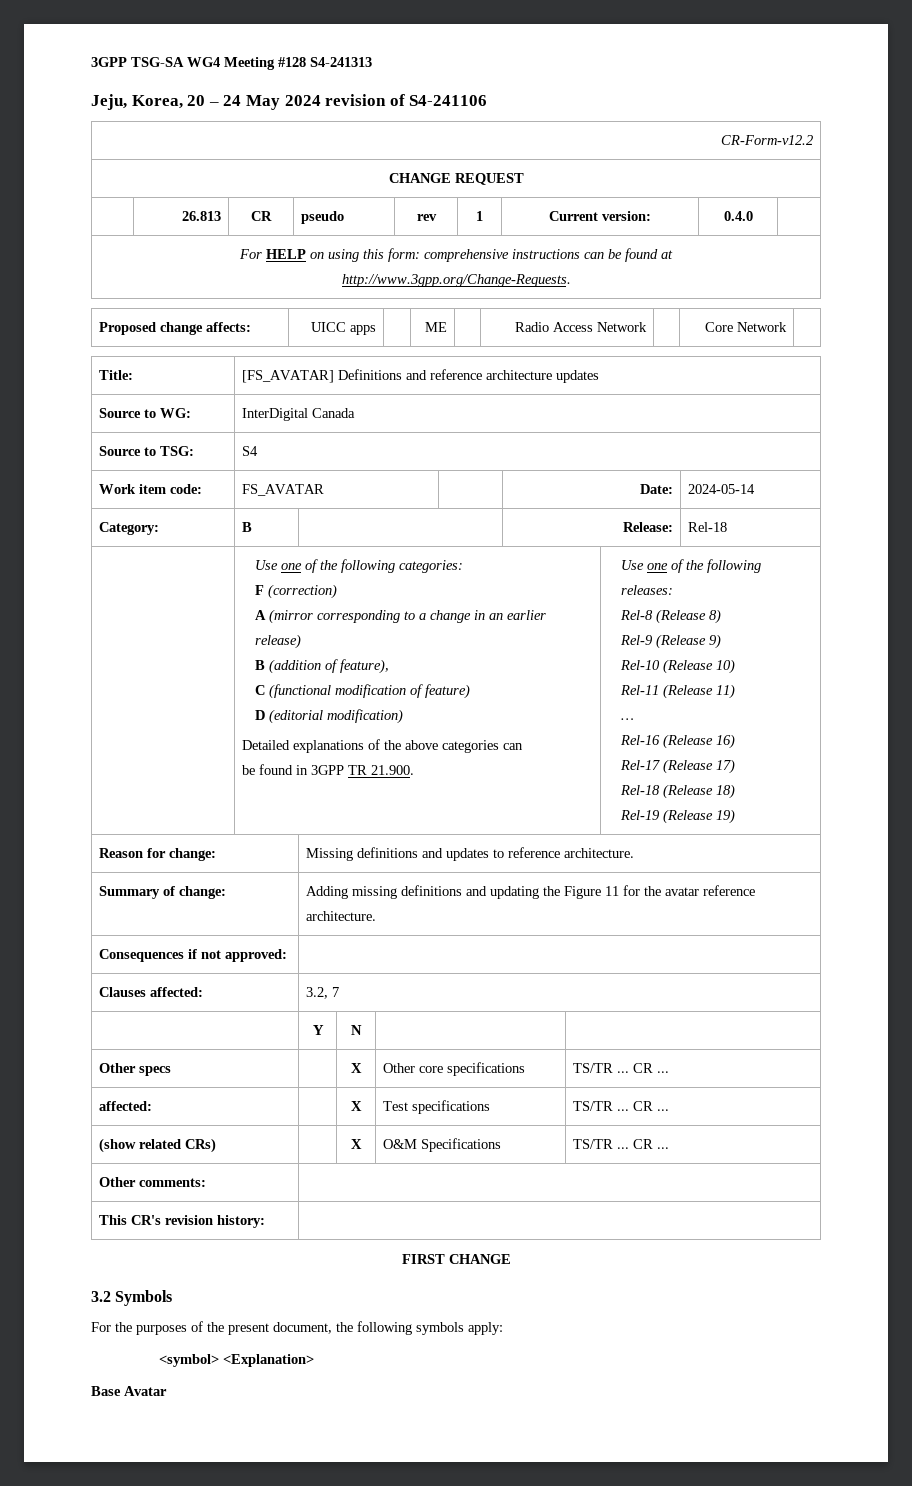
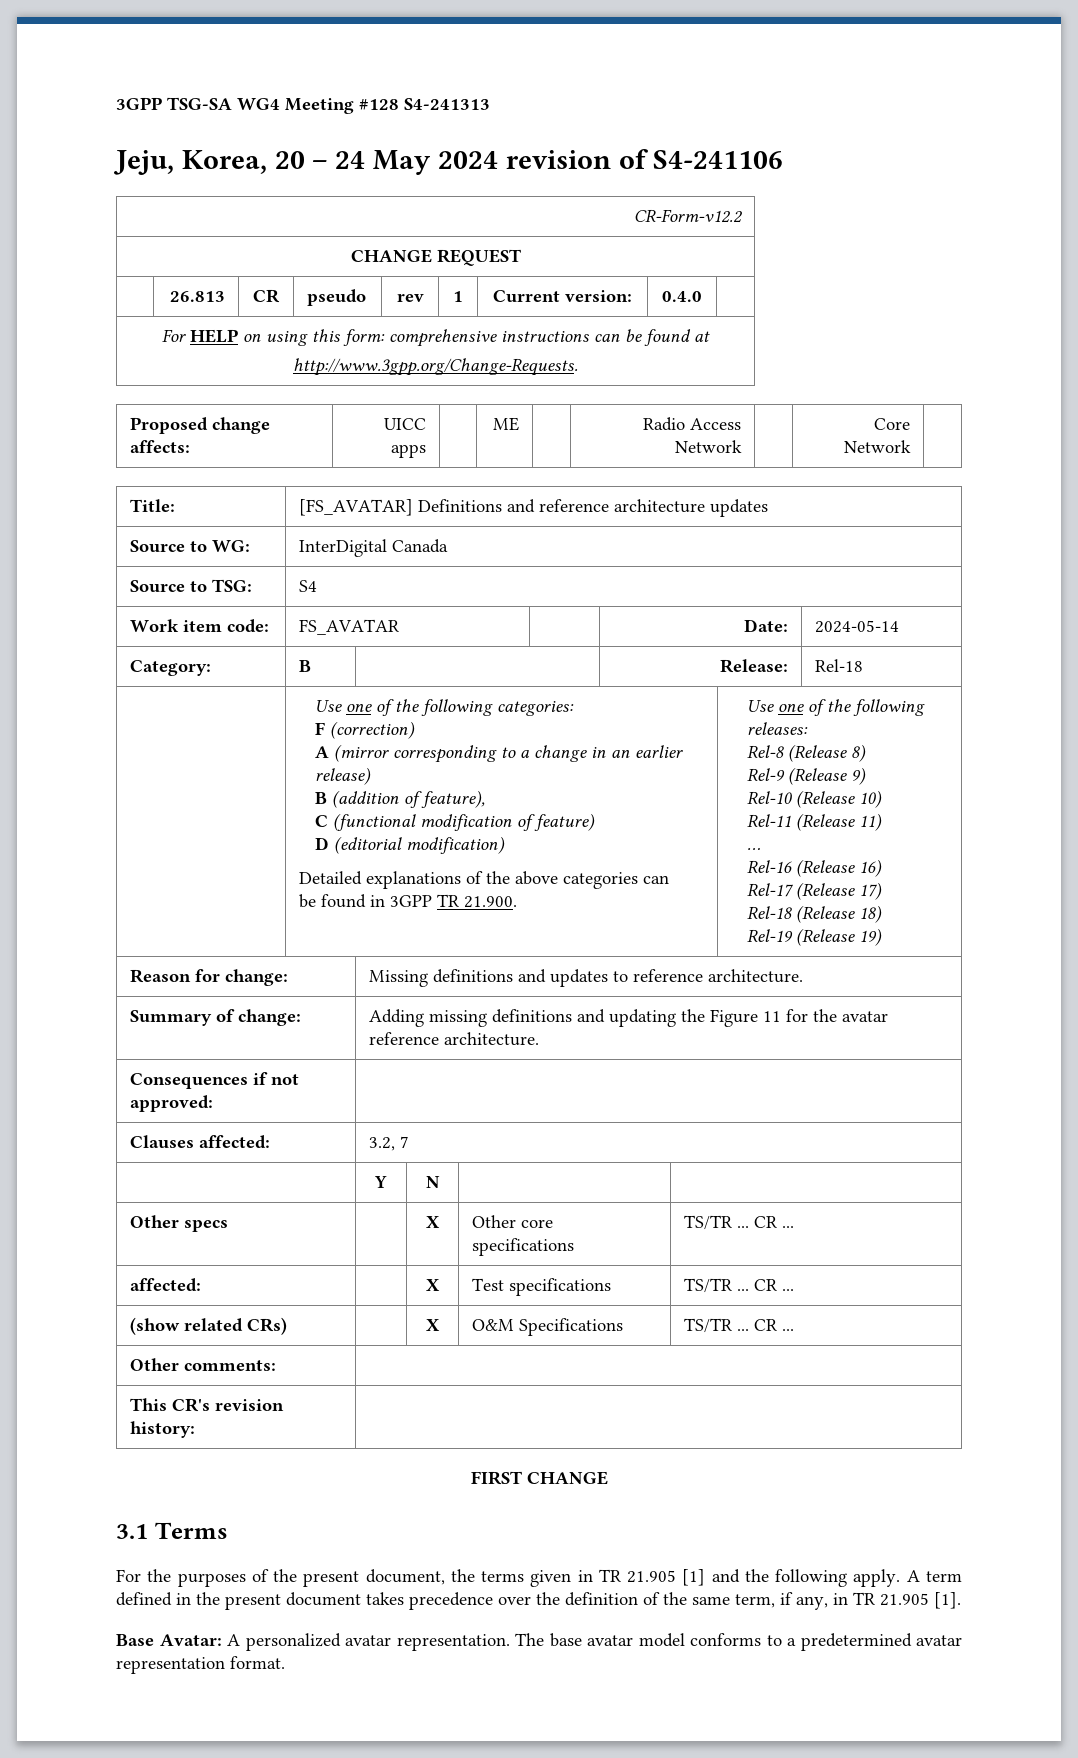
[91,1290,173,1306] 3.2 Symbols -> [116,1522,228,1539] 3.1 Terms
[357,1321,503,1335] [159,1354,315,1367] [91,1386,167,1396] following symbols apply: // <symbol> <Explanation> // Base Avatar -> [481,1569,963,1587] [116,1592,961,1610] [116,1633,962,1651] [116,1656,285,1674] terms given in TR 21.905 [1] and the following apply. A term defined in the present document takes precedence over the definition of the same term, if any, in TR 21.905 [1]. // Base Avatar: A personalized avatar representation. The base avatar model conforms to a predetermined avatar representation format.

